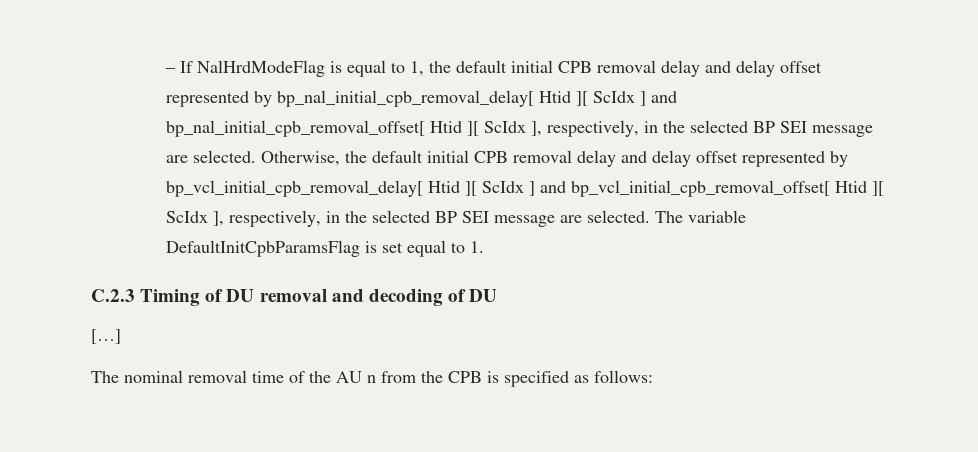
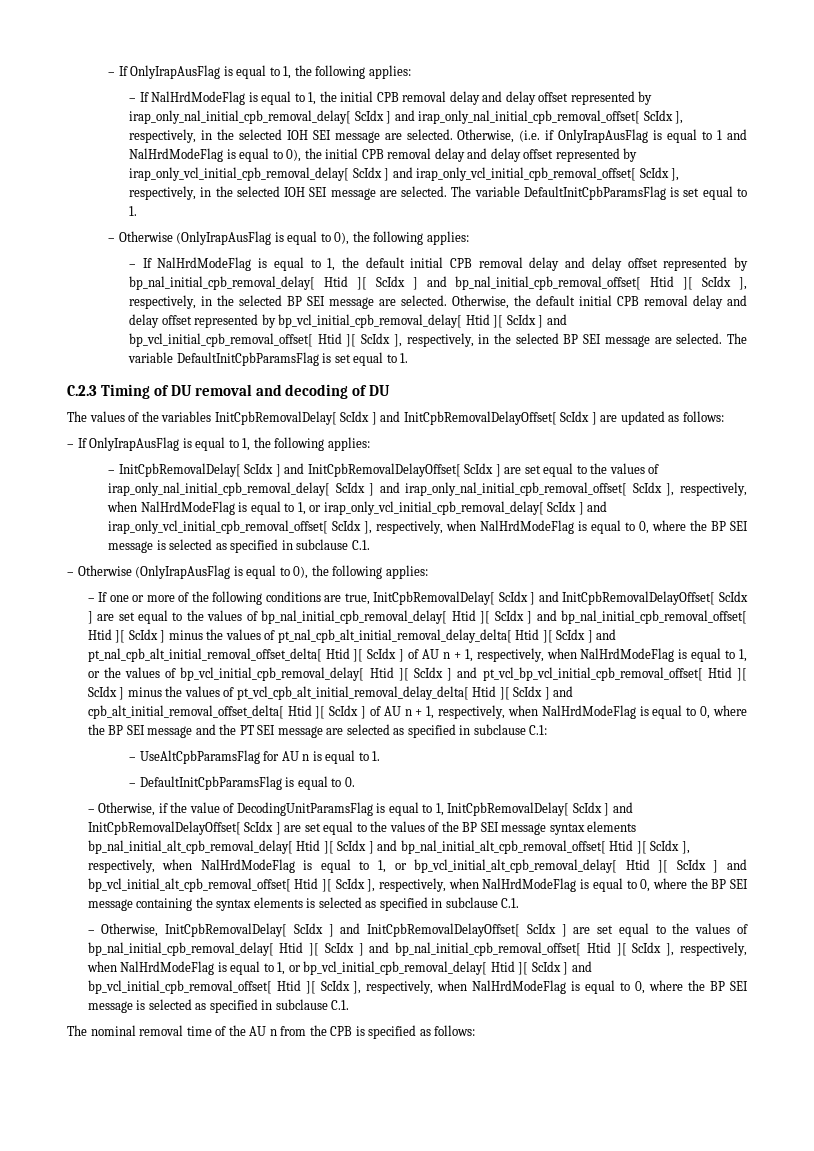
[166,61,194,73] – If -> [108,65,411,79] [128,91,653,105] [128,110,684,124] [128,129,747,143] [128,148,638,162] [128,167,680,181] [128,186,747,200] [128,206,137,216] [108,231,469,245] [128,258,152,268] – If OnlyIrapAusFlag is equal to 1, the following applies: // – If NalHrdModeFlag is equal to 1, the initial CPB removal delay and delay offset represented by irap_only_nal_initial_cpb_removal_delay[ ScIdx ] and irap_only_nal_initial_cpb_removal_offset[ ScIdx ], respectively, in the selected IOH SEI message are selected. Otherwise, (i.e. if OnlyIrapAusFlag is equal to 1 and NalHrdModeFlag is equal to 0), the initial CPB removal delay and delay offset represented by irap_only_vcl_initial_cpb_removal_delay[ ScIdx ] and irap_only_vcl_initial_cpb_removal_offset[ ScIdx ], respectively, in the selected IOH SEI message are selected. The variable DefaultInitCpbParamsFlag is set equal to 1. // – Otherwise (OnlyIrapAusFlag is equal to 0), the following applies: // – If
[91,329,121,344] […] -> [67,411,724,425] [67,437,370,451] [108,463,660,477] [108,482,747,496] [107,501,608,515] [108,520,749,534] [108,539,370,553] [67,565,428,579] [87,591,748,605] [87,610,748,624] [87,629,617,643] [87,648,747,662] [87,667,747,681] [87,686,574,700] [87,705,747,719] [87,724,548,738] [128,750,381,764] [128,776,355,790] [87,802,633,816] [87,821,637,835] [87,840,690,854] [87,859,748,873] [87,878,748,892] [87,897,520,911] [87,923,749,937] [87,942,747,956] [86,961,592,975] [87,980,748,994] [87,999,350,1013] The values of the variables InitCpbRemovalDelay[ ScIdx ] and InitCpbRemovalDelayOffset[ ScIdx ] are updated as follows: // – If OnlyIrapAusFlag is equal to 1, the following applies: // – InitCpbRemovalDelay[ ScIdx ] and InitCpbRemovalDelayOffset[ ScIdx ] are set equal to the values of irap_only_nal_initial_cpb_removal_delay[ ScIdx ] and irap_only_nal_initial_cpb_removal_offset[ ScIdx ], respectively, when NalHrdModeFlag is equal to 1, or irap_only_vcl_initial_cpb_removal_delay[ ScIdx ] and irap_only_vcl_initial_cpb_removal_offset[ ScIdx ], respectively, when NalHrdModeFlag is equal to 0, where the BP SEI message is selected as specified in subclause C.1. // – Otherwise (OnlyIrapAusFlag is equal to 0), the following applies: // – If one or more of the following conditions are true, InitCpbRemovalDelay[ ScIdx ] and InitCpbRemovalDelayOffset[ ScIdx ] are set equal to the values of bp_nal_initial_cpb_removal_delay[ Htid ][ ScIdx ] and bp_nal_initial_cpb_removal_offset[ Htid ][ ScIdx ] minus the values of pt_nal_cpb_alt_initial_removal_delay_delta[ Htid ][ ScIdx ] and pt_nal_cpb_alt_initial_removal_offset_delta[ Htid ][ ScIdx ] of AU n + 1, respectively, when NalHrdModeFlag is equal to 1, or the values of bp_vcl_initial_cpb_removal_delay[ Htid ][ ScIdx ] and pt_vcl_bp_vcl_initial_cpb_removal_offset[ Htid ][ ScIdx ] minus the values of pt_vcl_cpb_alt_initial_removal_delay_delta[ Htid ][ ScIdx ] and cpb_alt_initial_removal_offset_delta[ Htid ][ ScIdx ] of AU n + 1, respectively, when NalHrdModeFlag is equal to 0, where the BP SEI message and the PT SEI message are selected as specified in subclause C.1: // – UseAltCpbParamsFlag for AU n is equal to 1. // – DefaultInitCpbParamsFlag is equal to 0. // – Otherwise, if the value of DecodingUnitParamsFlag is equal to 1, InitCpbRemovalDelay[ ScIdx ] and InitCpbRemovalDelayOffset[ ScIdx ] are set equal to the values of the BP SEI message syntax elements bp_nal_initial_alt_cpb_removal_delay[ Htid ][ ScIdx ] and bp_nal_initial_alt_cpb_removal_offset[ Htid ][ ScIdx ], respectively, when NalHrdModeFlag is equal to 1, or bp_vcl_initial_alt_cpb_removal_delay[ Htid ][ ScIdx ] and bp_vcl_initial_alt_cpb_removal_offset[ Htid ][ ScIdx ], respectively, when NalHrdModeFlag is equal to 0, where the BP SEI message containing the syntax elements is selected as specified in subclause C.1. // – Otherwise, InitCpbRemovalDelay[ ScIdx ] and InitCpbRemovalDelayOffset[ ScIdx ] are set equal to the values of bp_nal_initial_cpb_removal_delay[ Htid ][ ScIdx ] and bp_nal_initial_cpb_removal_offset[ Htid ][ ScIdx ], respectively, when NalHrdModeFlag is equal to 1, or bp_vcl_initial_cpb_removal_delay[ Htid ][ ScIdx ] and bp_vcl_initial_cpb_removal_offset[ Htid ][ ScIdx ], respectively, when NalHrdModeFlag is equal to 0, where the BP SEI message is selected as specified in subclause C.1.

